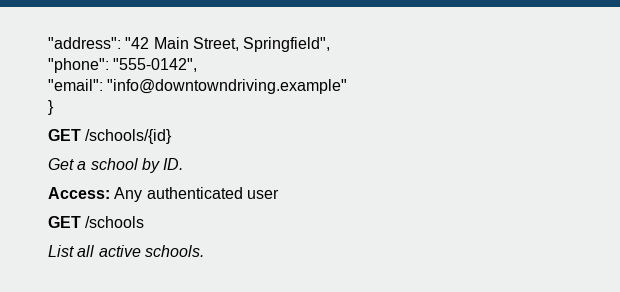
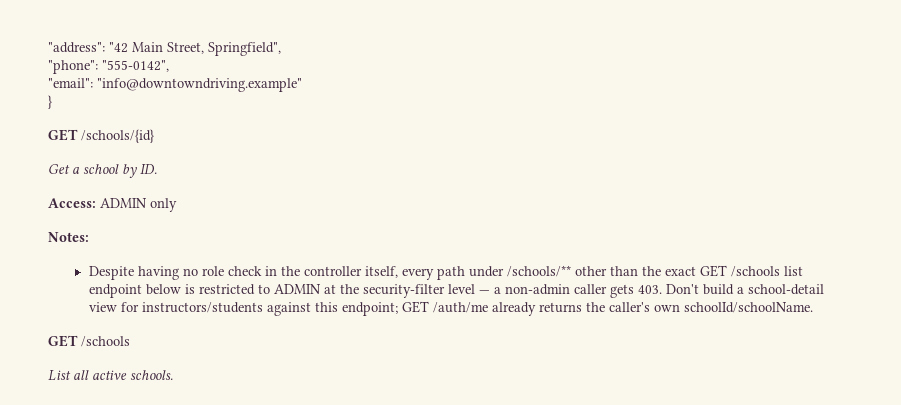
[114,187,279,202] Any authenticated user -> [100,198,177,212] [48,232,89,242] [88,265,803,280] [88,284,824,298] [88,301,813,316] ADMIN only // Notes: // Despite having no role check in the controller itself, every path under /schools/** other than the exact GET /schools list endpoint below is restricted to ADMIN at the security-filter level — a non-admin caller gets 403. Don't build a school-detail view for instructors/students against this endpoint; GET /auth/me already returns the caller's own schoolId/schoolName.

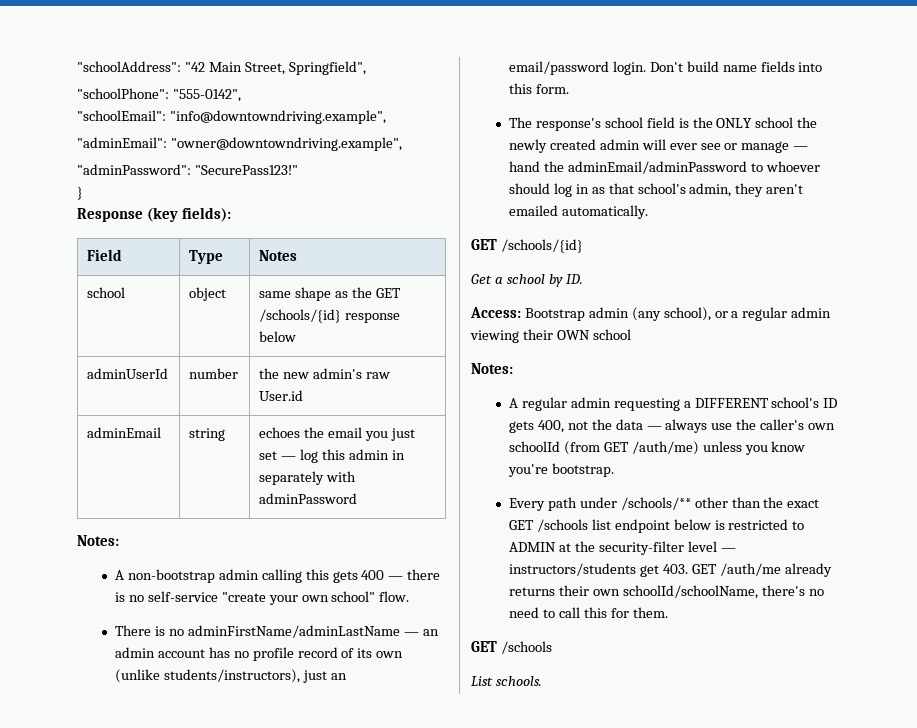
[48,42,105,53] "address": -> [77,61,181,72] "schoolAddress":
[48,60,98,74] "phone": -> [77,88,169,99] "schoolPhone":
[48,78,302,92] [48,95,52,109] "email": "info@downtowndriving.example" // } -> [77,110,386,124] [77,137,402,151] [77,164,298,175] [77,187,83,200] [77,207,231,222] [87,249,123,261] [189,250,224,264] [259,250,298,261] [87,287,126,298] [189,287,227,301] [259,287,401,301] [259,309,400,323] [259,331,297,342] [87,368,169,379] [189,368,239,379] [259,368,390,379] [259,390,304,401] [87,427,162,438] [189,428,226,441] [259,427,415,441] [259,449,405,463] [259,471,356,485] [259,493,358,504] [77,535,119,546] [114,569,441,583] [114,591,410,605] [114,625,439,638] [114,647,404,661] [114,669,347,683] [508,61,823,75] [508,83,569,94] [508,117,818,131] [508,139,809,153] [508,161,820,174] [508,183,804,197] [508,205,648,219] "schoolEmail": "info@downtowndriving.example", // "adminEmail": "owner@downtowndriving.example", // "adminPassword": "SecurePass123!" // } // Response (key fields): // Field | Type | Notes // school | object | same shape as the GET /schools/{id} response below // adminUserId | number | the new admin's raw User.id // adminEmail | string | echoes the email you just set — log this admin in separately with adminPassword // Notes: // A non-bootstrap admin calling this gets 400 — there is no self-service "create your own school" flow. // There is no adminFirstName/adminLastName — an admin account has no profile record of its own (unlike students/instructors), just an email/password login. Don't build name fields into this form. // The response's school field is the ONLY school the newly created admin will ever see or manage — hand the adminEmail/adminPassword to whoever should log in as that school's admin, they aren't emailed automatically.
[100,198,177,212] [48,232,89,242] [88,266,434,280] ADMIN only // Notes: // Despite having no role check in the controller itself, every -> [524,307,832,321] [470,329,631,343] [471,363,513,374] [508,397,838,411] [508,419,836,433] [508,441,806,455] [507,463,614,477] [508,498,545,511] Bootstrap admin (any school), or a regular admin viewing their OWN school // Notes: // A regular admin requesting a DIFFERENT school's ID gets 400, not the data — always use the caller's own schoolId (from GET /auth/me) unless you know you're bootstrap. // Every
[493,284,824,298] [88,301,813,316] a non-admin caller gets 403. Don't build a school-detail view for instructors/students against this endpoint; GET /auth/me already returns the caller's own schoolId/schoolName. -> [508,563,832,577] [508,585,824,599] [508,607,668,618] instructors/students get 403. GET /auth/me already returns their own schoolId/schoolName, there's no need to call this for them.
[73,370,127,380] all active -> (493, 681) none

